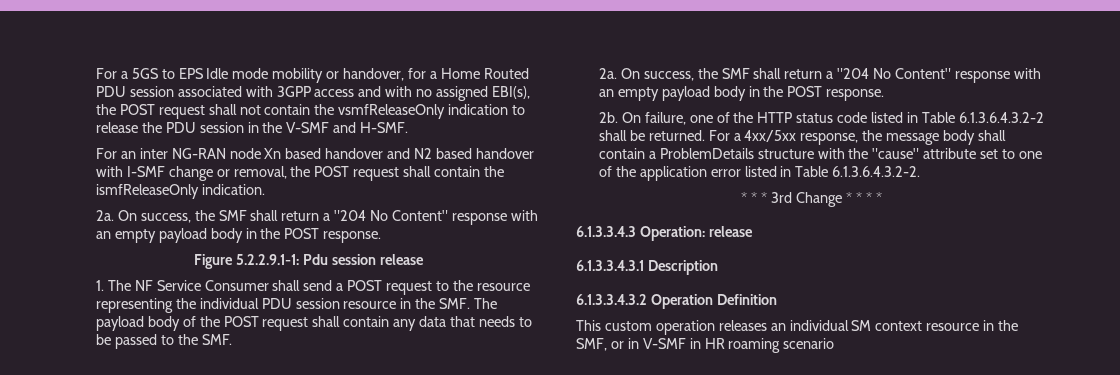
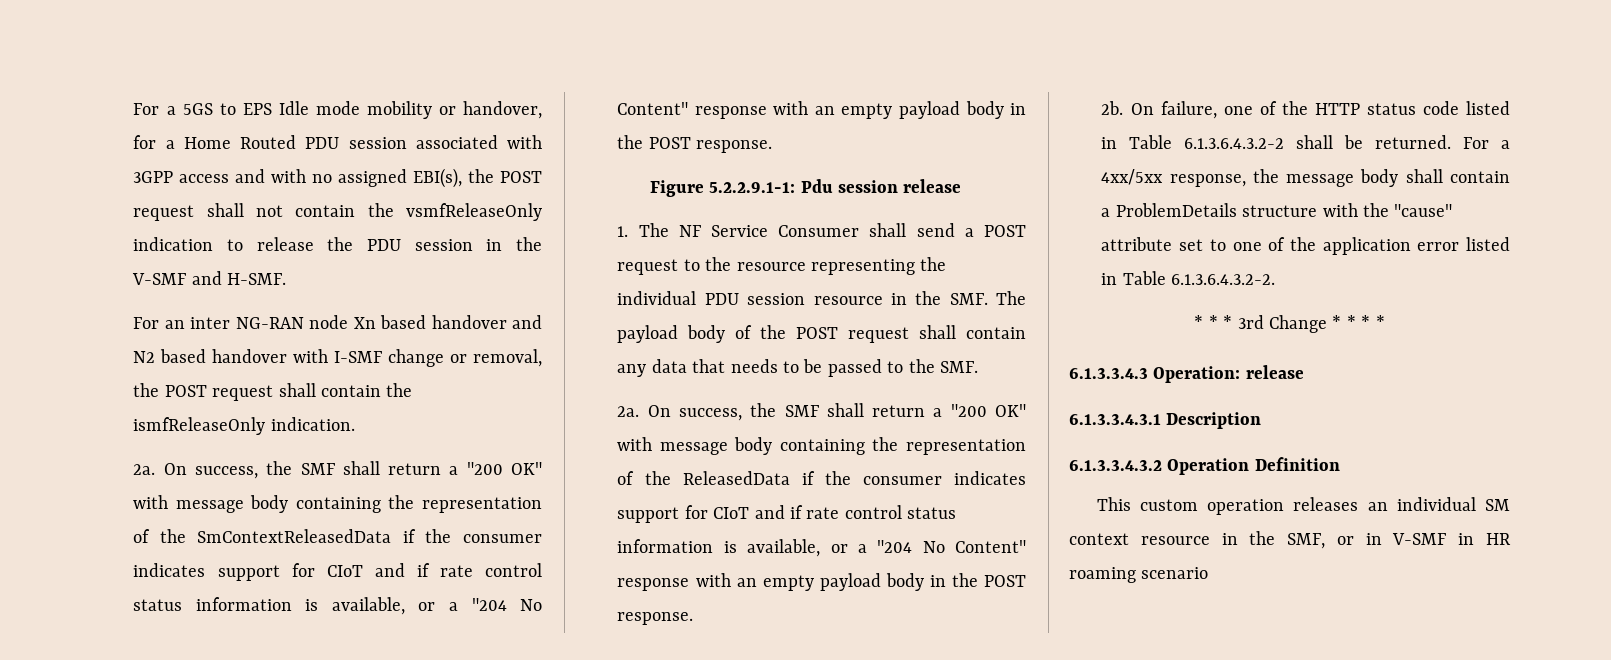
(331, 217) none -> [466,462,542,475] [133,495,542,513] [133,529,542,543] [133,563,542,581] [133,597,458,615] "200 OK" with message body containing the representation of the SmContextReleasedData if the consumer indicates support for CIoT and if rate control status information is available, or a
(834, 75) none -> [950,404,1026,417] [617,437,1026,455] [617,471,1026,485] [617,505,957,523] [617,539,867,557] "200 OK" with message body containing the representation of the ReleasedData if the consumer indicates support for CIoT and if rate control status information is available, or a

